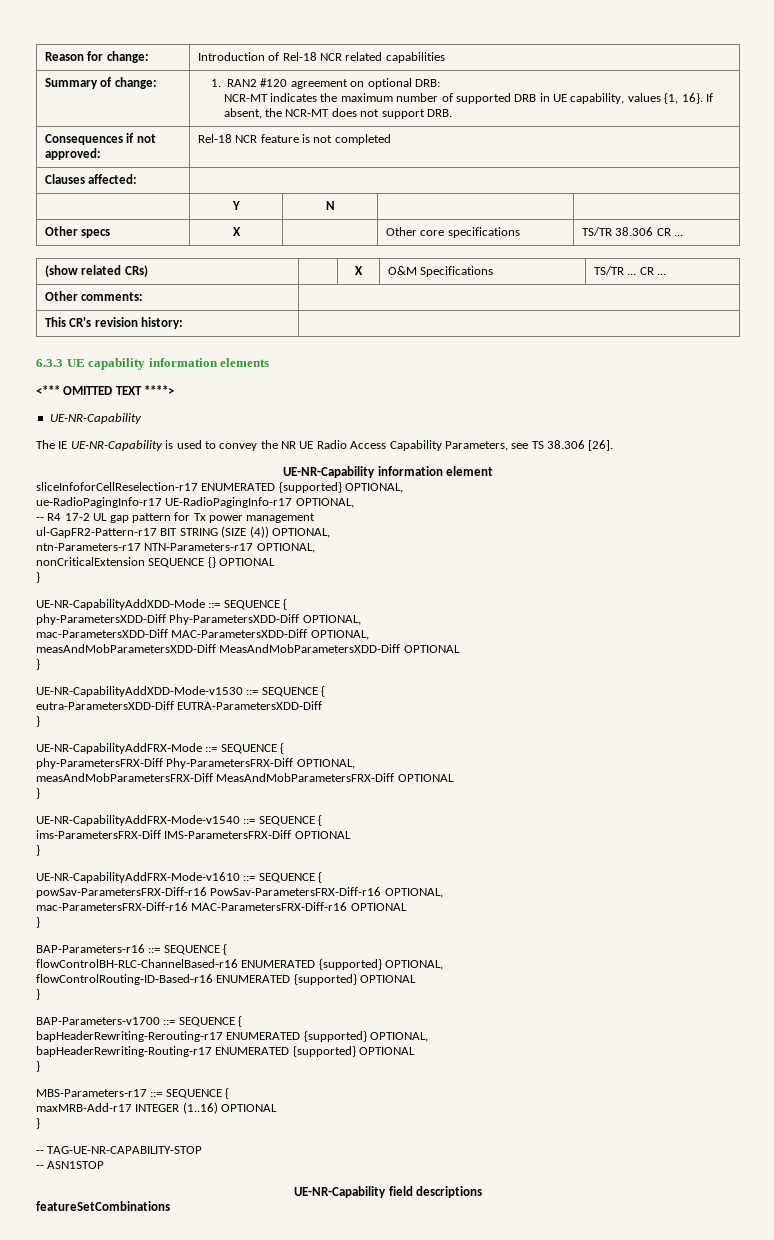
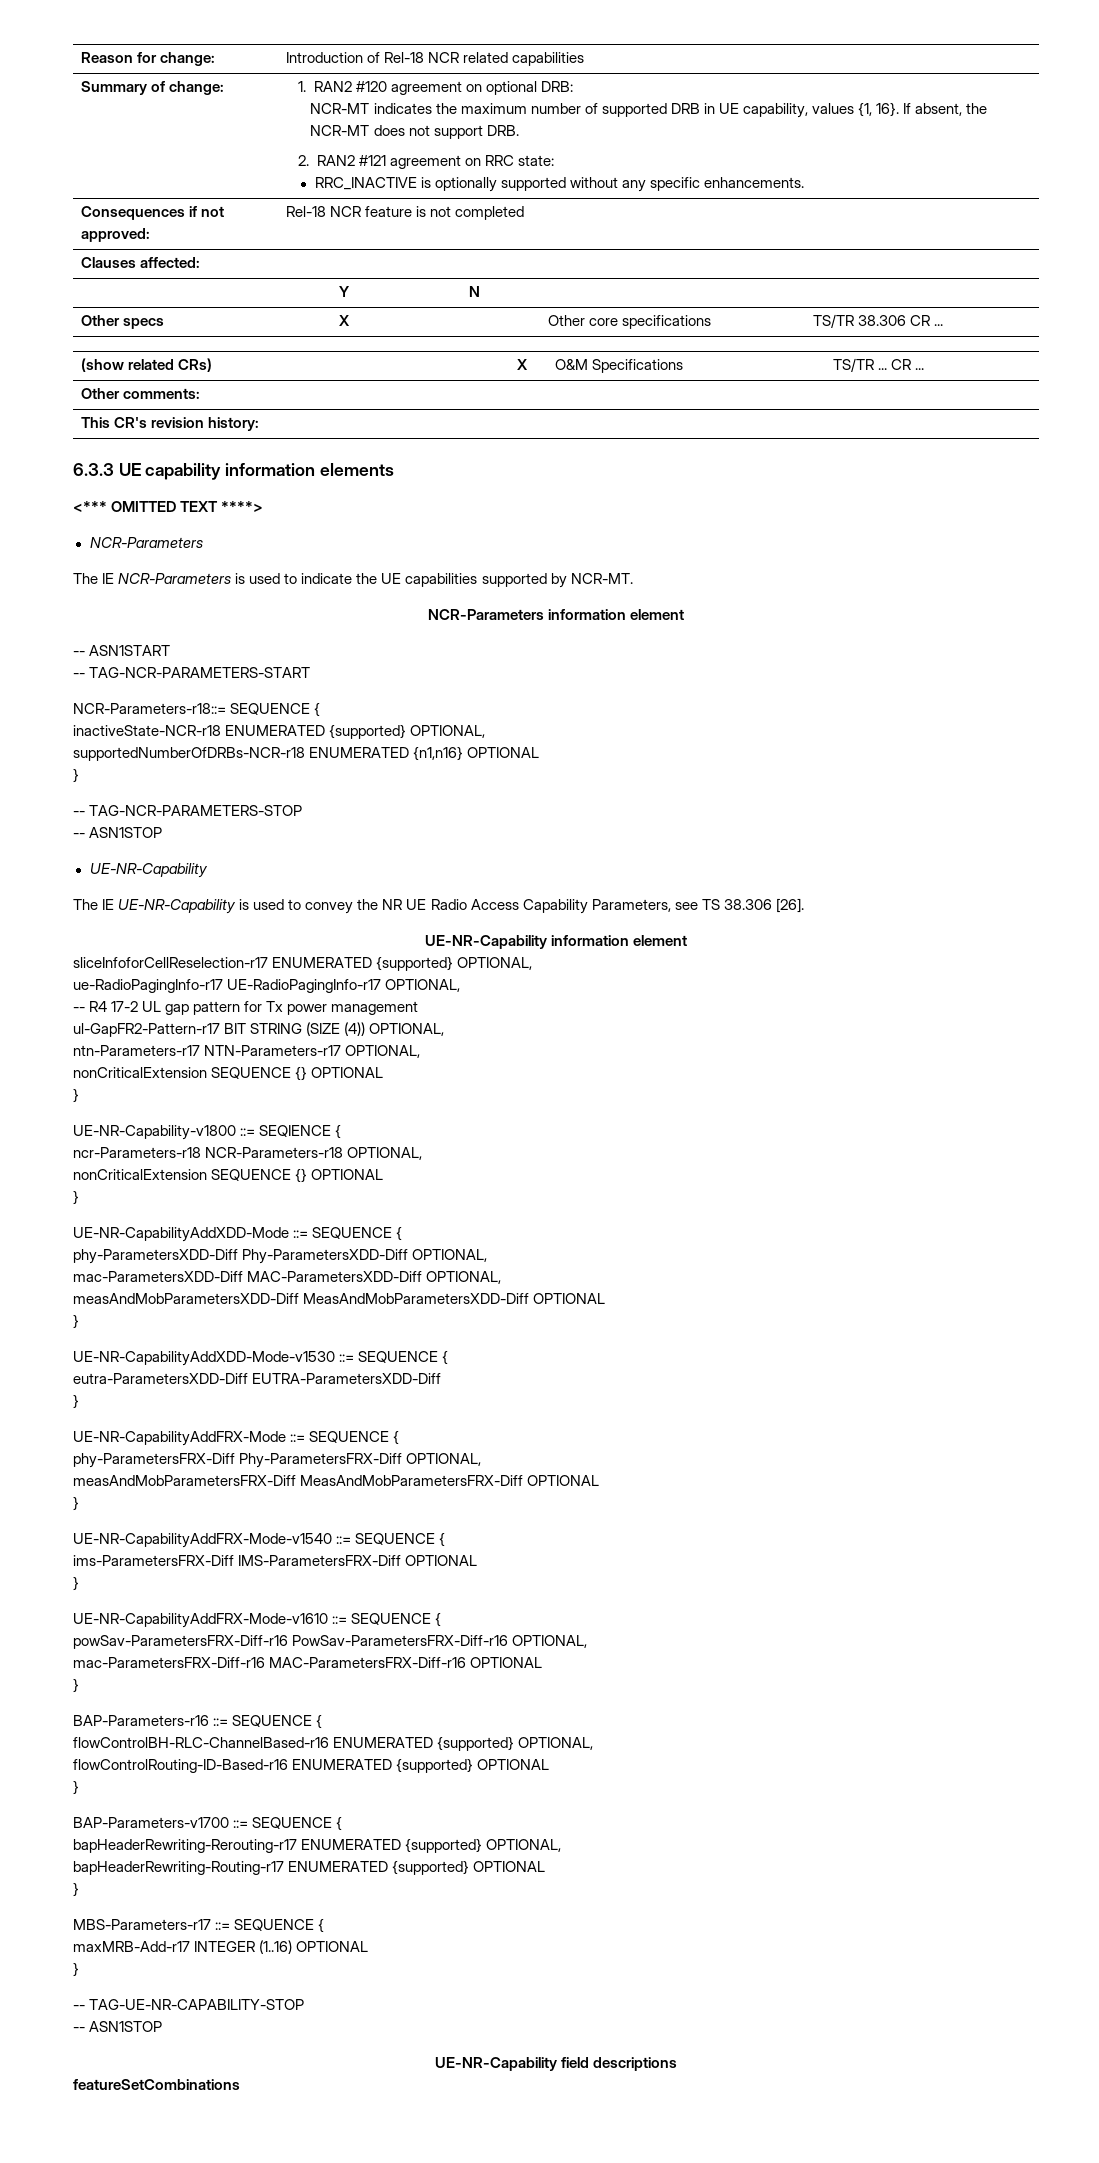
(452, 113) none -> [298,155,555,169] [314,177,805,192] // 2. RAN2 #121 agreement on RRC state: // RRC_INACTIVE is optionally supported without any specific enhancements.
(175, 390) none -> [89,537,203,548] [73,573,633,588] [427,609,685,620] [73,645,171,656] [73,667,311,678] [73,702,321,717] [73,724,486,739] [73,746,540,761] [73,768,79,783] [73,805,303,816] [73,827,163,838] // NCR-Parameters // The IE NCR-Parameters is used to indicate the UE capabilities supported by NCR-MT. // NCR-Parameters information element // -- ASN1START // -- TAG-NCR-PARAMETERS-START // NCR-Parameters-r18::= SEQUENCE { // inactiveState-NCR-r18 ENUMERATED {supported} OPTIONAL, // supportedNumberOfDRBs-NCR-r18 ENUMERATED {n1,n16} OPTIONAL // } // -- TAG-NCR-PARAMETERS-STOP // -- ASN1STOP
(40, 577) none -> [73,1124,342,1140] [73,1147,423,1160] [73,1168,384,1183] [73,1190,79,1205] // UE-NR-Capability-v1800 ::= SEQIENCE { // ncr-Parameters-r18 NCR-Parameters-r18 OPTIONAL, // nonCriticalExtension SEQUENCE {} OPTIONAL // }

